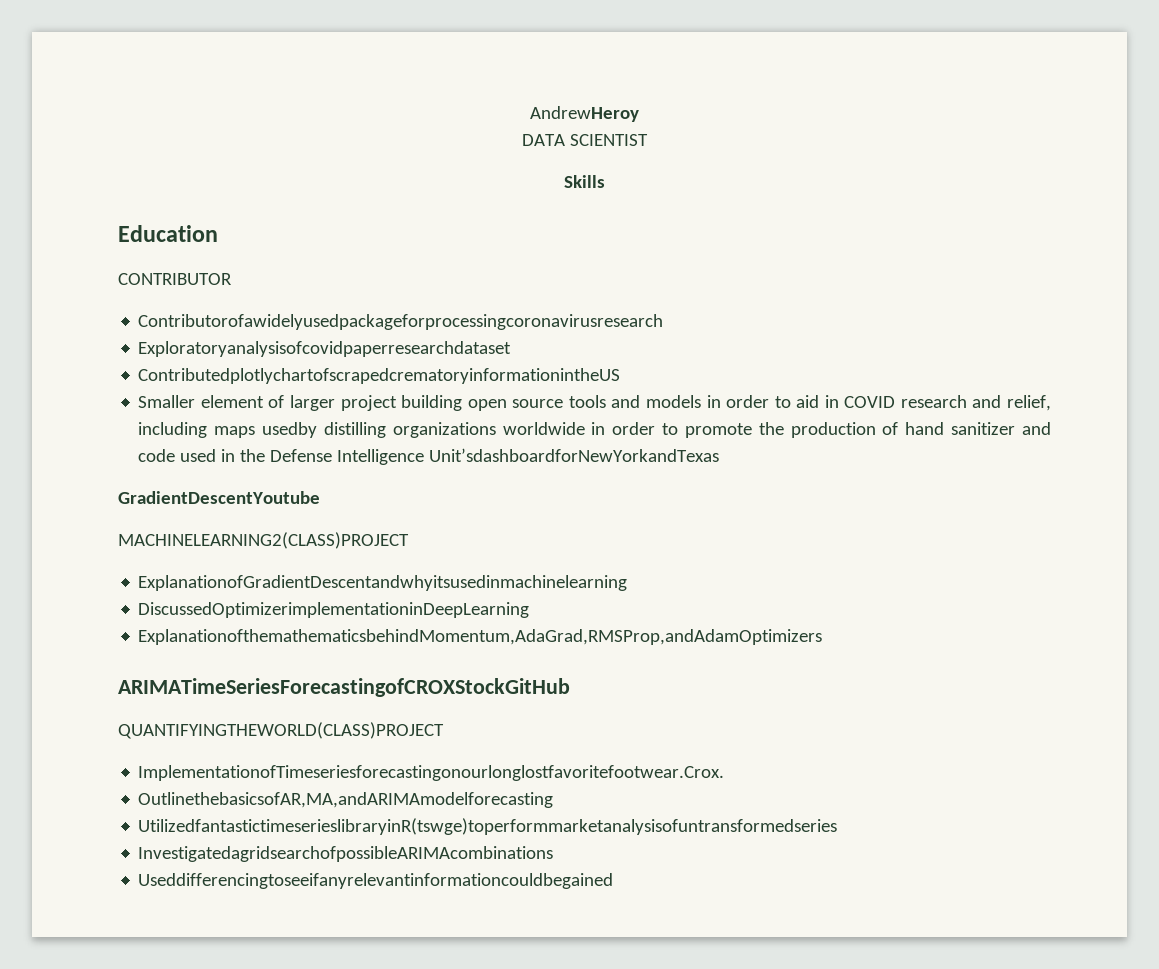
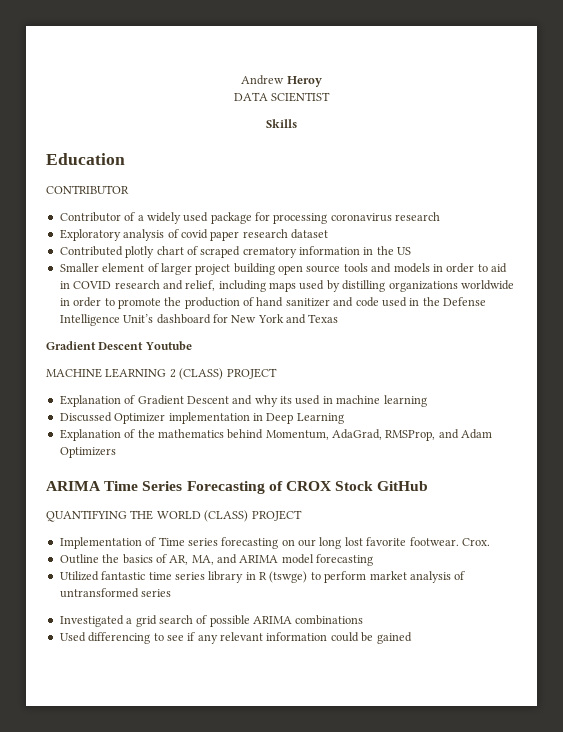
[530,106,639,122] AndrewHeroy -> [241,75,322,87] Andrew Heroy
[138,314,664,330] [138,341,512,357] [138,368,621,384] Contributorofawidelyusedpackageforprocessingcoronavirusresearch // Exploratoryanalysisofcovidpaperresearchdataset // ContributedplotlychartofscrapedcrematoryinformationintheUS -> [59,212,441,224] [59,229,328,241] [59,246,412,258] Contributor of a widely used package for processing coronavirus research // Exploratory analysis of covid paper research dataset // Contributed plotly chart of scraped crematory information in the US
[262,422,318,438] usedby -> [299,280,340,292] used by
[429,448,720,462] [118,491,320,504] [118,532,409,549] [138,575,628,591] [138,602,530,618] [138,629,823,645] [118,678,570,697] [118,722,444,739] [138,765,725,781] [138,792,554,808] [138,818,838,835] [138,846,554,862] [138,873,614,889] Unit’sdashboardforNewYorkandTexas // GradientDescentYoutube // MACHINELEARNING2(CLASS)PROJECT // ExplanationofGradientDescentandwhyitsusedinmachinelearning // DiscussedOptimizerimplementationinDeepLearning // ExplanationofthemathematicsbehindMomentum,AdaGrad,RMSProp,andAdamOptimizers // ARIMATimeSeriesForecastingofCROXStockGitHub // QUANTIFYINGTHEWORLD(CLASS)PROJECT // ImplementationofTimeseriesforecastingonourlonglostfavoritefootwear.Crox. // OutlinethebasicsofAR,MA,andARIMAmodelforecasting // UtilizedfantastictimeserieslibraryinR(tswge)toperformmarketanalysisofuntransformedseries // InvestigatedagridsearchofpossibleARIMAcombinations // Useddifferencingtoseeifanyrelevantinformationcouldbegained -> [123,314,339,324] [46,341,192,351] [46,368,277,380] [59,395,427,407] [59,412,344,424] [59,429,493,441] [59,447,116,458] [46,481,429,494] [46,510,302,522] [59,537,490,549] [59,554,374,566] [59,571,466,583] [59,588,172,598] [59,615,364,627] [59,632,412,644] Unit’s dashboard for New York and Texas // Gradient Descent Youtube // MACHINE LEARNING 2 (CLASS) PROJECT // Explanation of Gradient Descent and why its used in machine learning // Discussed Optimizer implementation in Deep Learning // Explanation of the mathematics behind Momentum, AdaGrad, RMSProp, and Adam Optimizers // ARIMA Time Series Forecasting of CROX Stock GitHub // QUANTIFYING THE WORLD (CLASS) PROJECT // Implementation of Time series forecasting on our long lost favorite footwear. Crox. // Outline the basics of AR, MA, and ARIMA model forecasting // Utilized fantastic time series library in R (tswge) to perform market analysis of untransformed series // Investigated a grid search of possible ARIMA combinations // Used differencing to see if any relevant information could be gained

